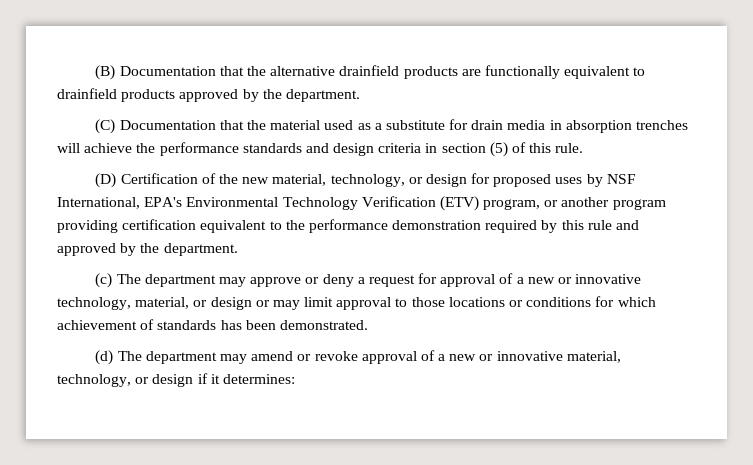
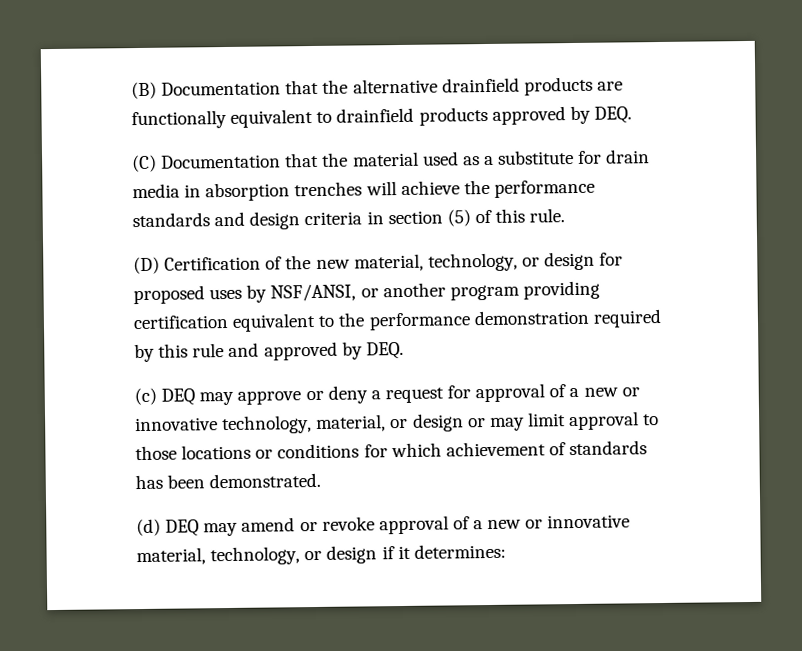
[262,89,360,102] the department. -> [593,106,632,124] DEQ.
[606,174,636,184] [57,196,541,211] NSF International, EPA's Environmental Technology Verification (ETV) program, -> [270,283,357,302] NSF/ANSI,
[140,243,238,256] the department. -> [365,341,404,360] DEQ.
[116,274,216,287] The department -> [161,388,196,406] DEQ
[117,351,217,364] The department -> [165,519,200,537] DEQ

